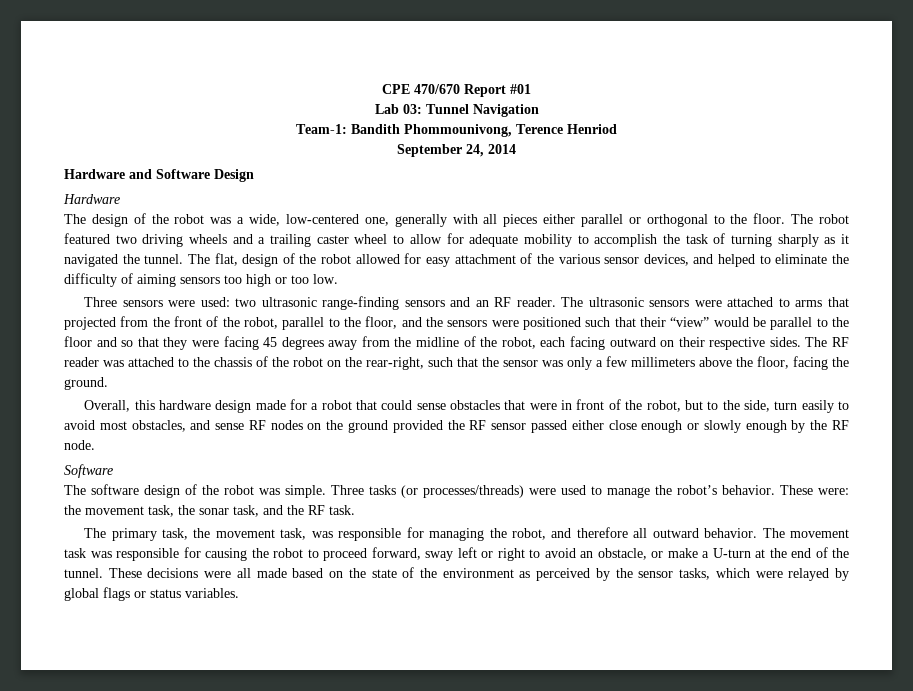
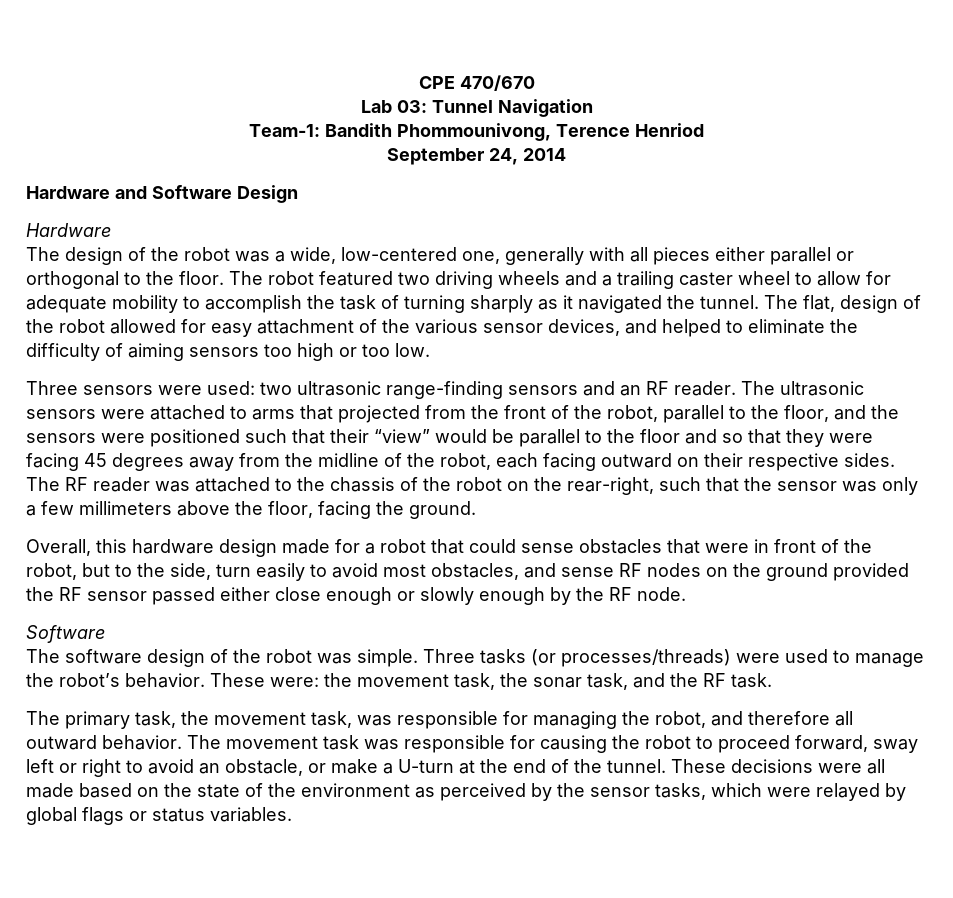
[464,84,531,97] Report #01 -> (535, 83) none

